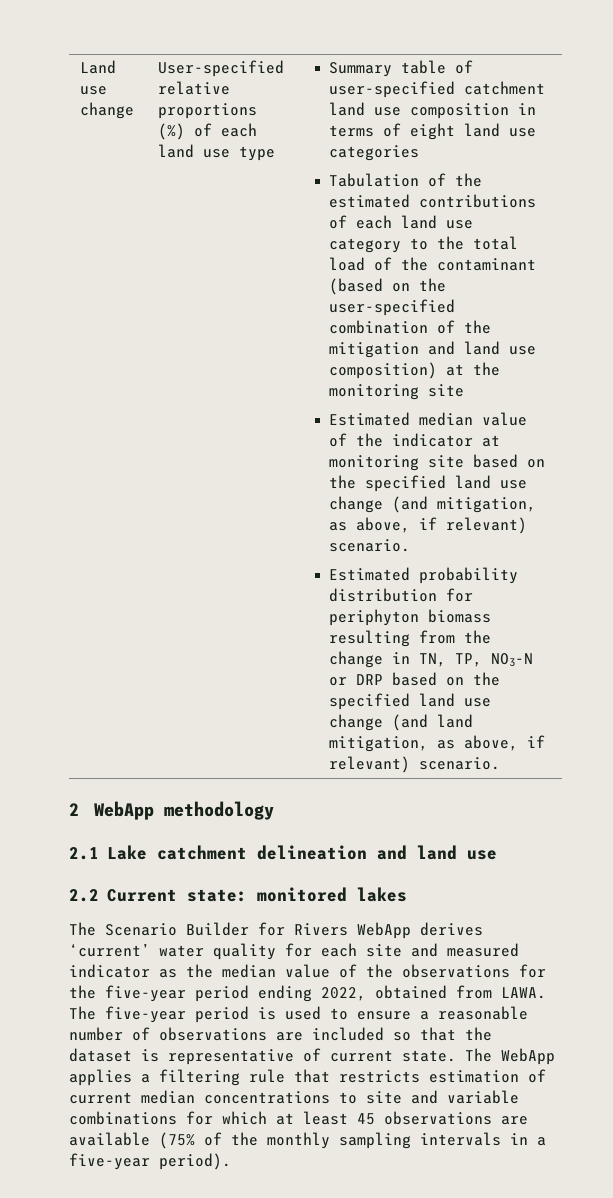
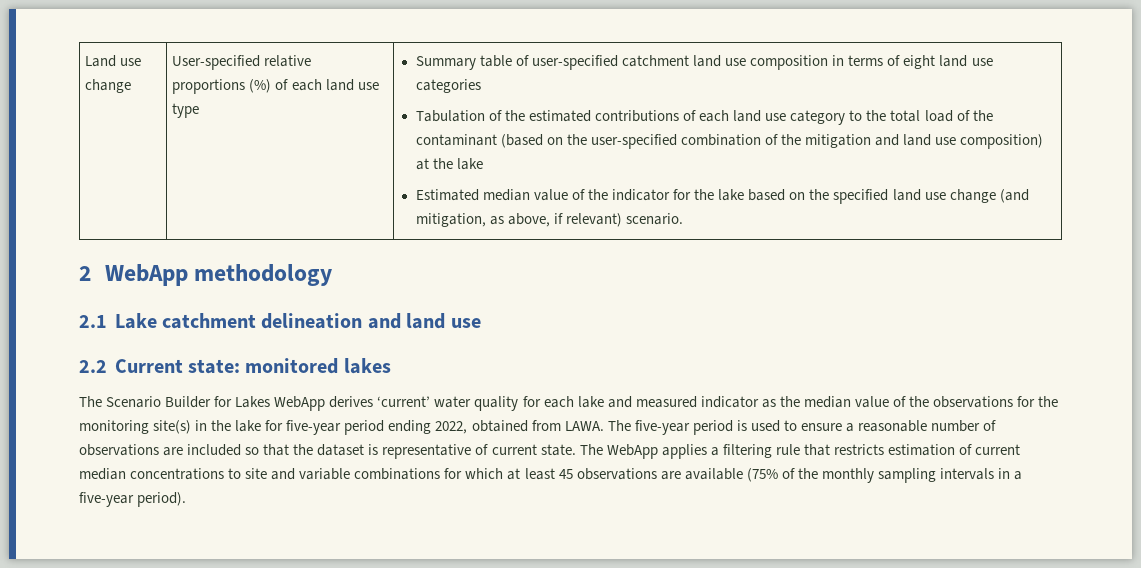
[329,384,465,400] monitoring site -> [456,158,483,170] lake
[482,435,501,447] [329,455,465,471] at monitoring site -> [673,189,745,201] for the lake
[329,567,519,584] [329,588,474,602] [329,609,492,626] [329,630,492,647] [329,651,534,668] [329,672,501,686] [329,693,492,710] [329,714,474,731] [329,735,546,752] [329,756,501,773] // Estimated probability distribution for periphyton biomass resulting from the change in TN, TP, NO3-N or DRP based on the specified land use change (and land mitigation, as above, if relevant) scenario. -> (684, 219) none
[294,923,348,936] Rivers -> [235,396,271,408] Lakes
[366,944,402,957] site -> [577,396,604,408] lake
(96, 992) none -> [79,420,284,434] monitoring site(s) in the lake for

